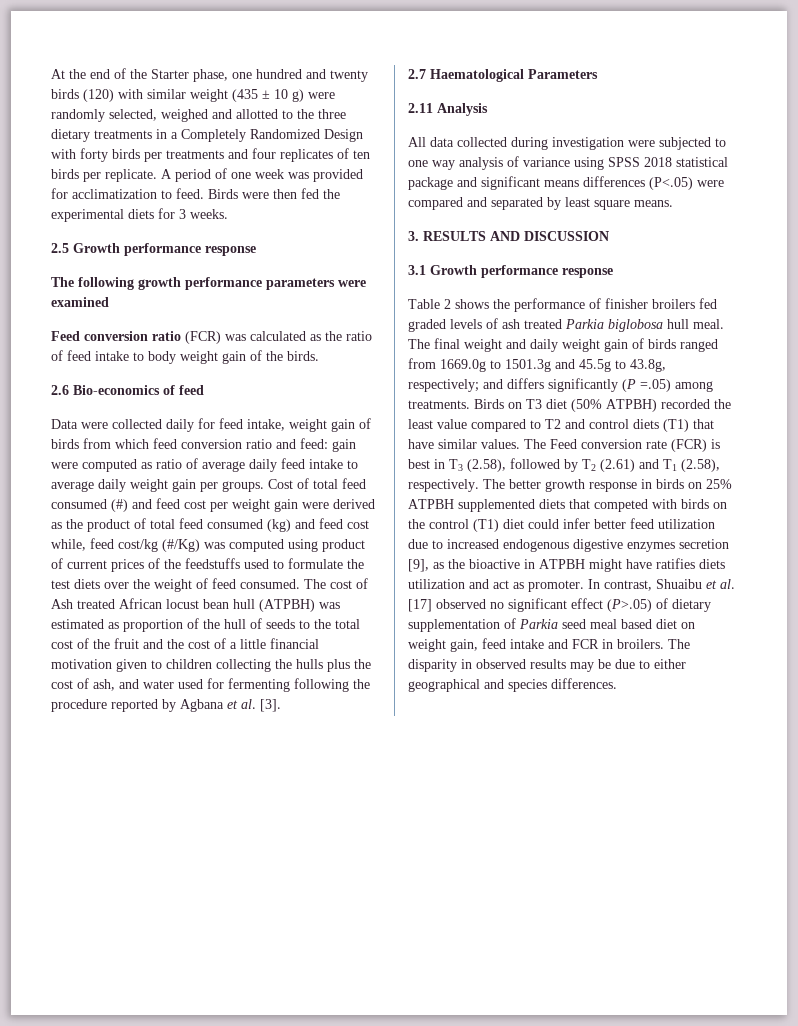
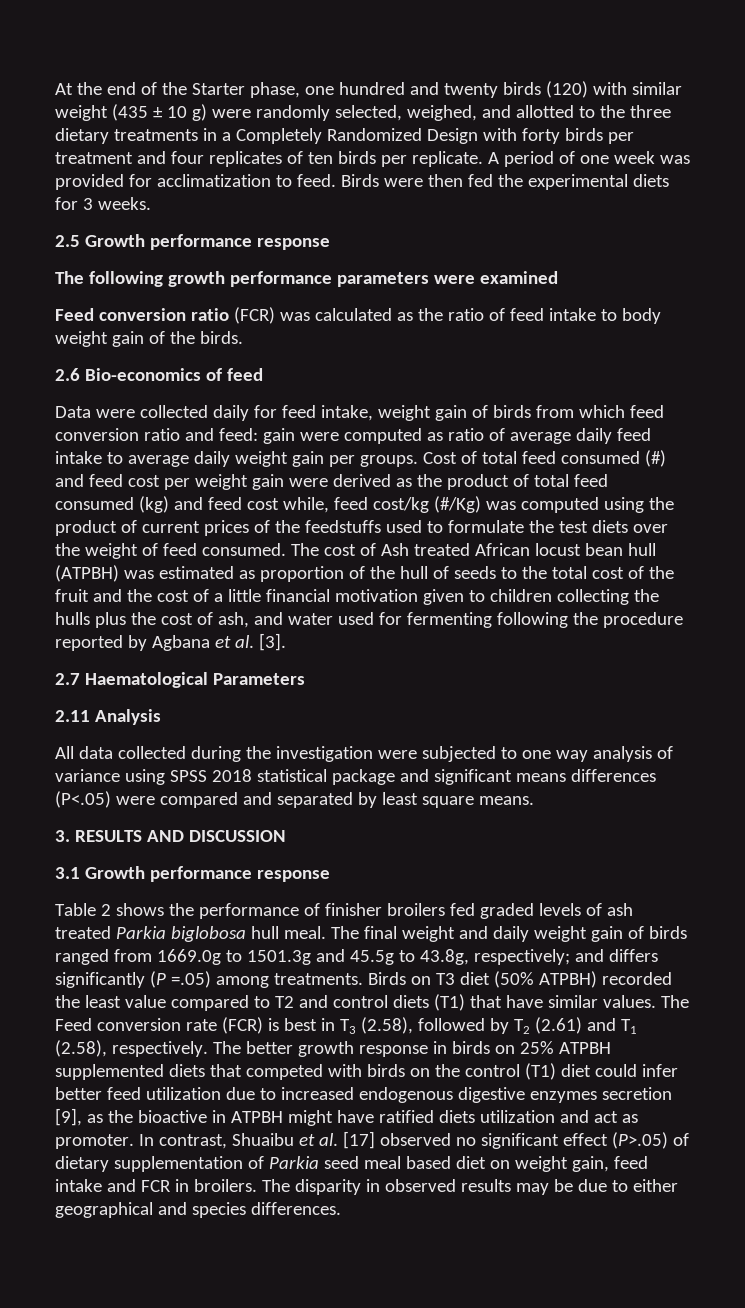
[161,109,208,122] weighed -> [406,105,477,121] weighed,
[166,150,224,159] treatments -> [55,152,133,164] treatment
(318, 545) none -> [648,497,674,510] the
(548, 143) none -> [245,746,271,759] the
[656,558,695,569] ratifies -> [378,1110,434,1123] ratified

